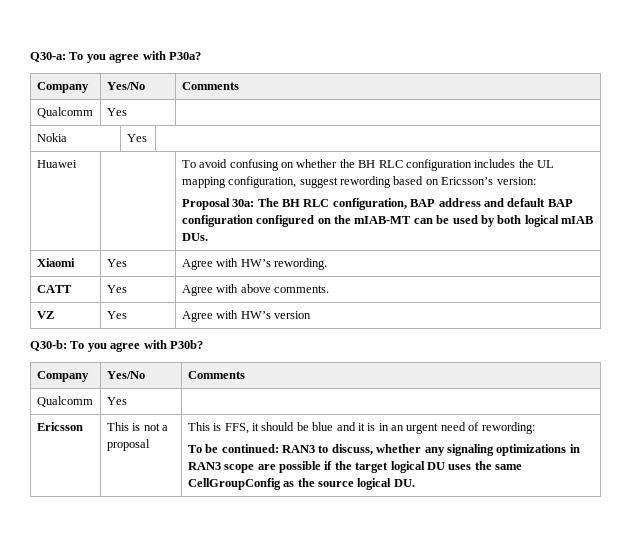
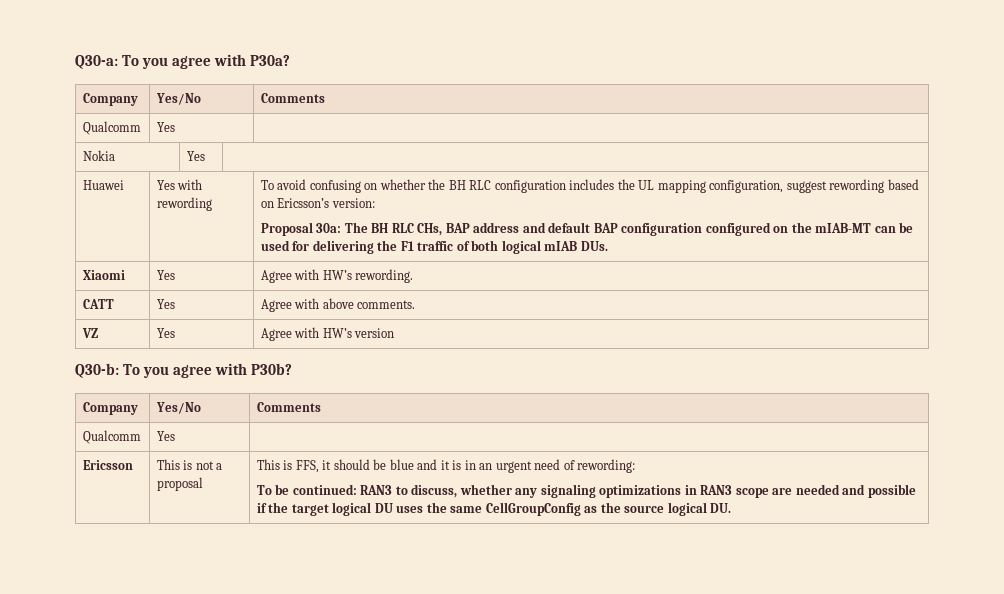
(77, 164) none -> [156,179,203,190] [156,197,212,211] Yes with rewording
[332,198,407,210] configuration, -> [417,223,443,236] CHs,
[480,215,495,227] by -> [292,240,470,254] for delivering the F1 traffic of
(276, 467) none -> [795,484,866,495] needed and

